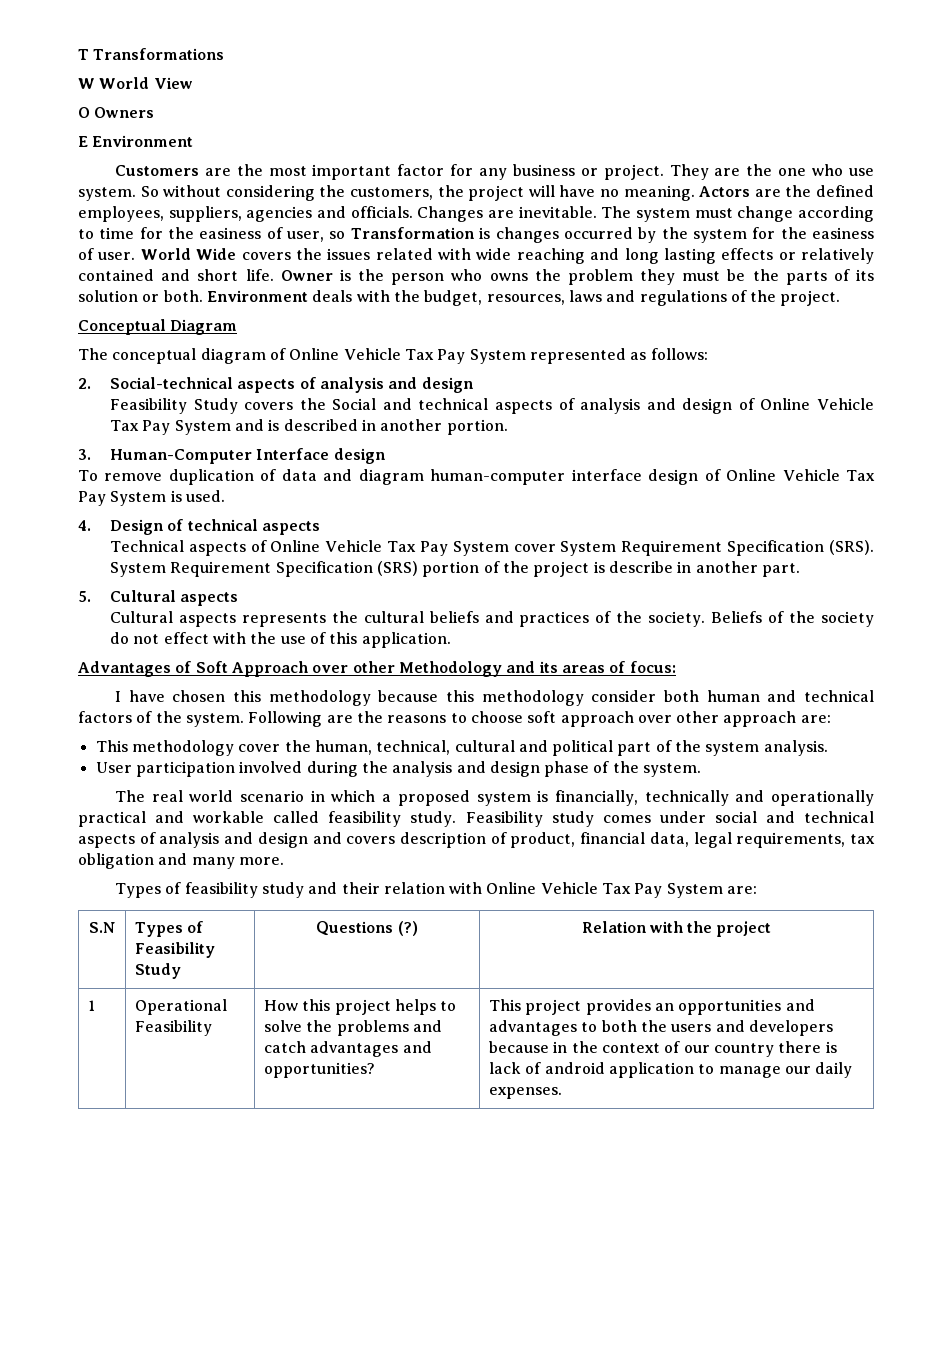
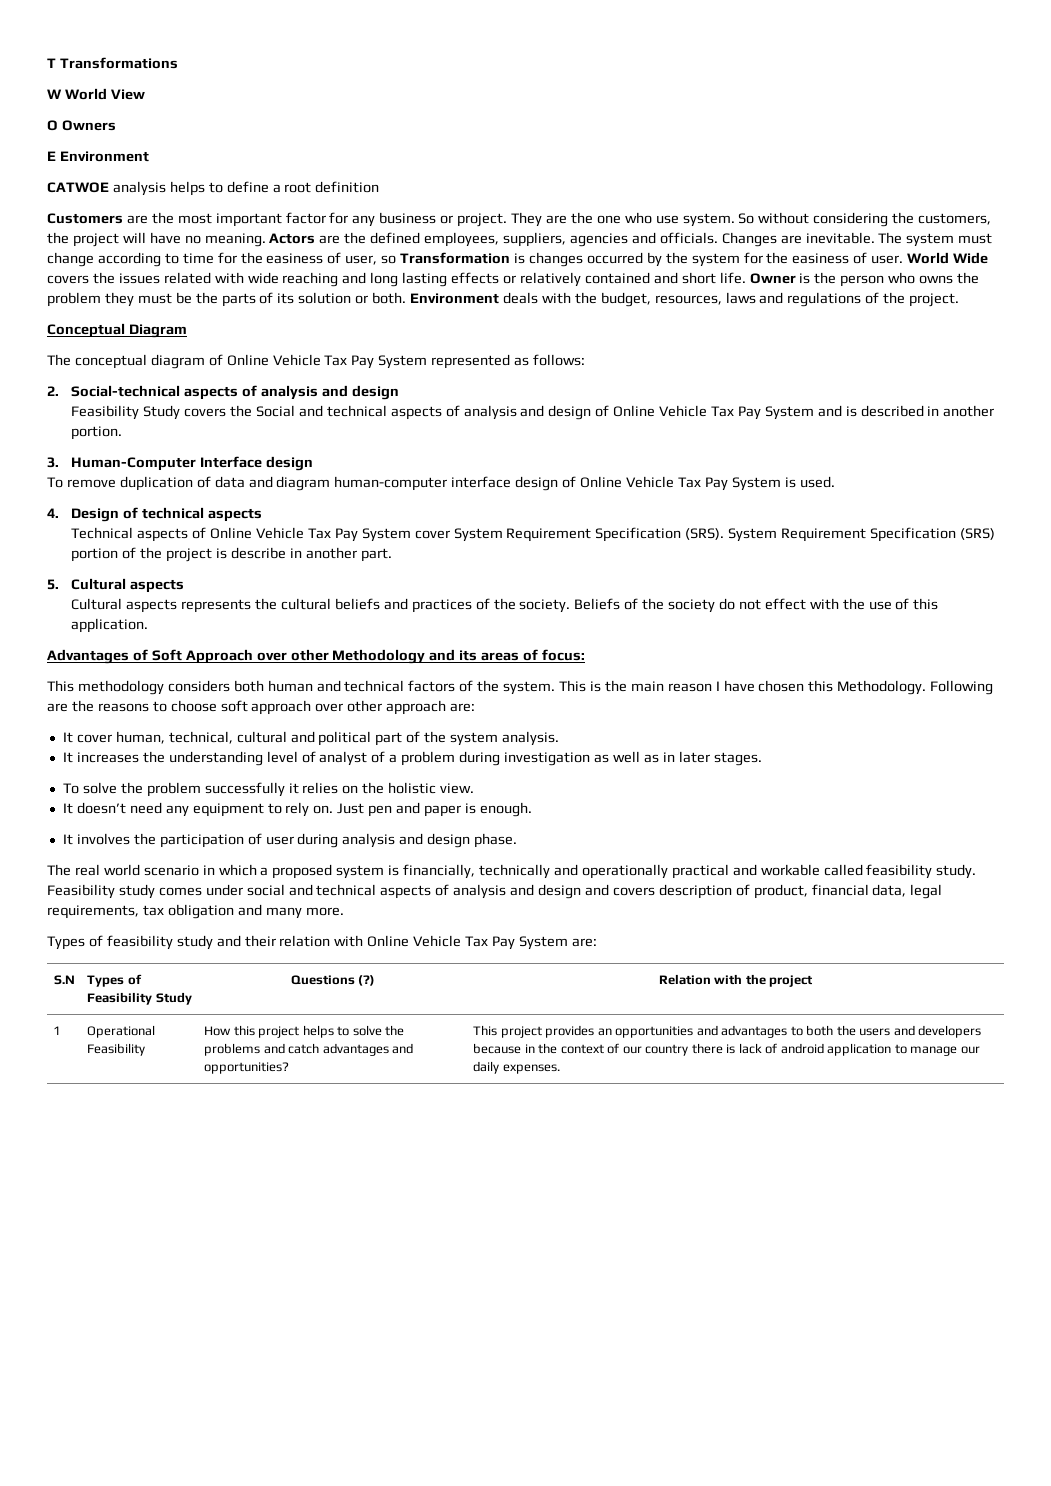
(194, 141) none -> [47,181,380,196] // CATWOE analysis helps to define a root definition
[114,690,657,706] I have chosen this methodology because this methodology consider -> [47,680,230,695] This methodology considers
(244, 720) none -> [559,680,927,695] This is the main reason I have chosen this Methodology.
[95,740,311,756] This methodology cover the -> [62,732,112,743] It cover
[95,761,702,777] User participation involved during the analysis and design phase of the system. -> [62,751,762,766] [62,782,475,797] [62,802,532,817] [62,833,518,848] It increases the understanding level of analyst of a problem during investigation as well as in later stages. // To solve the problem successfully it relies on the holistic view. // It doesn’t need any equipment to rely on. Just pen and paper is enough. // It involves the participation of user during analysis and design phase.

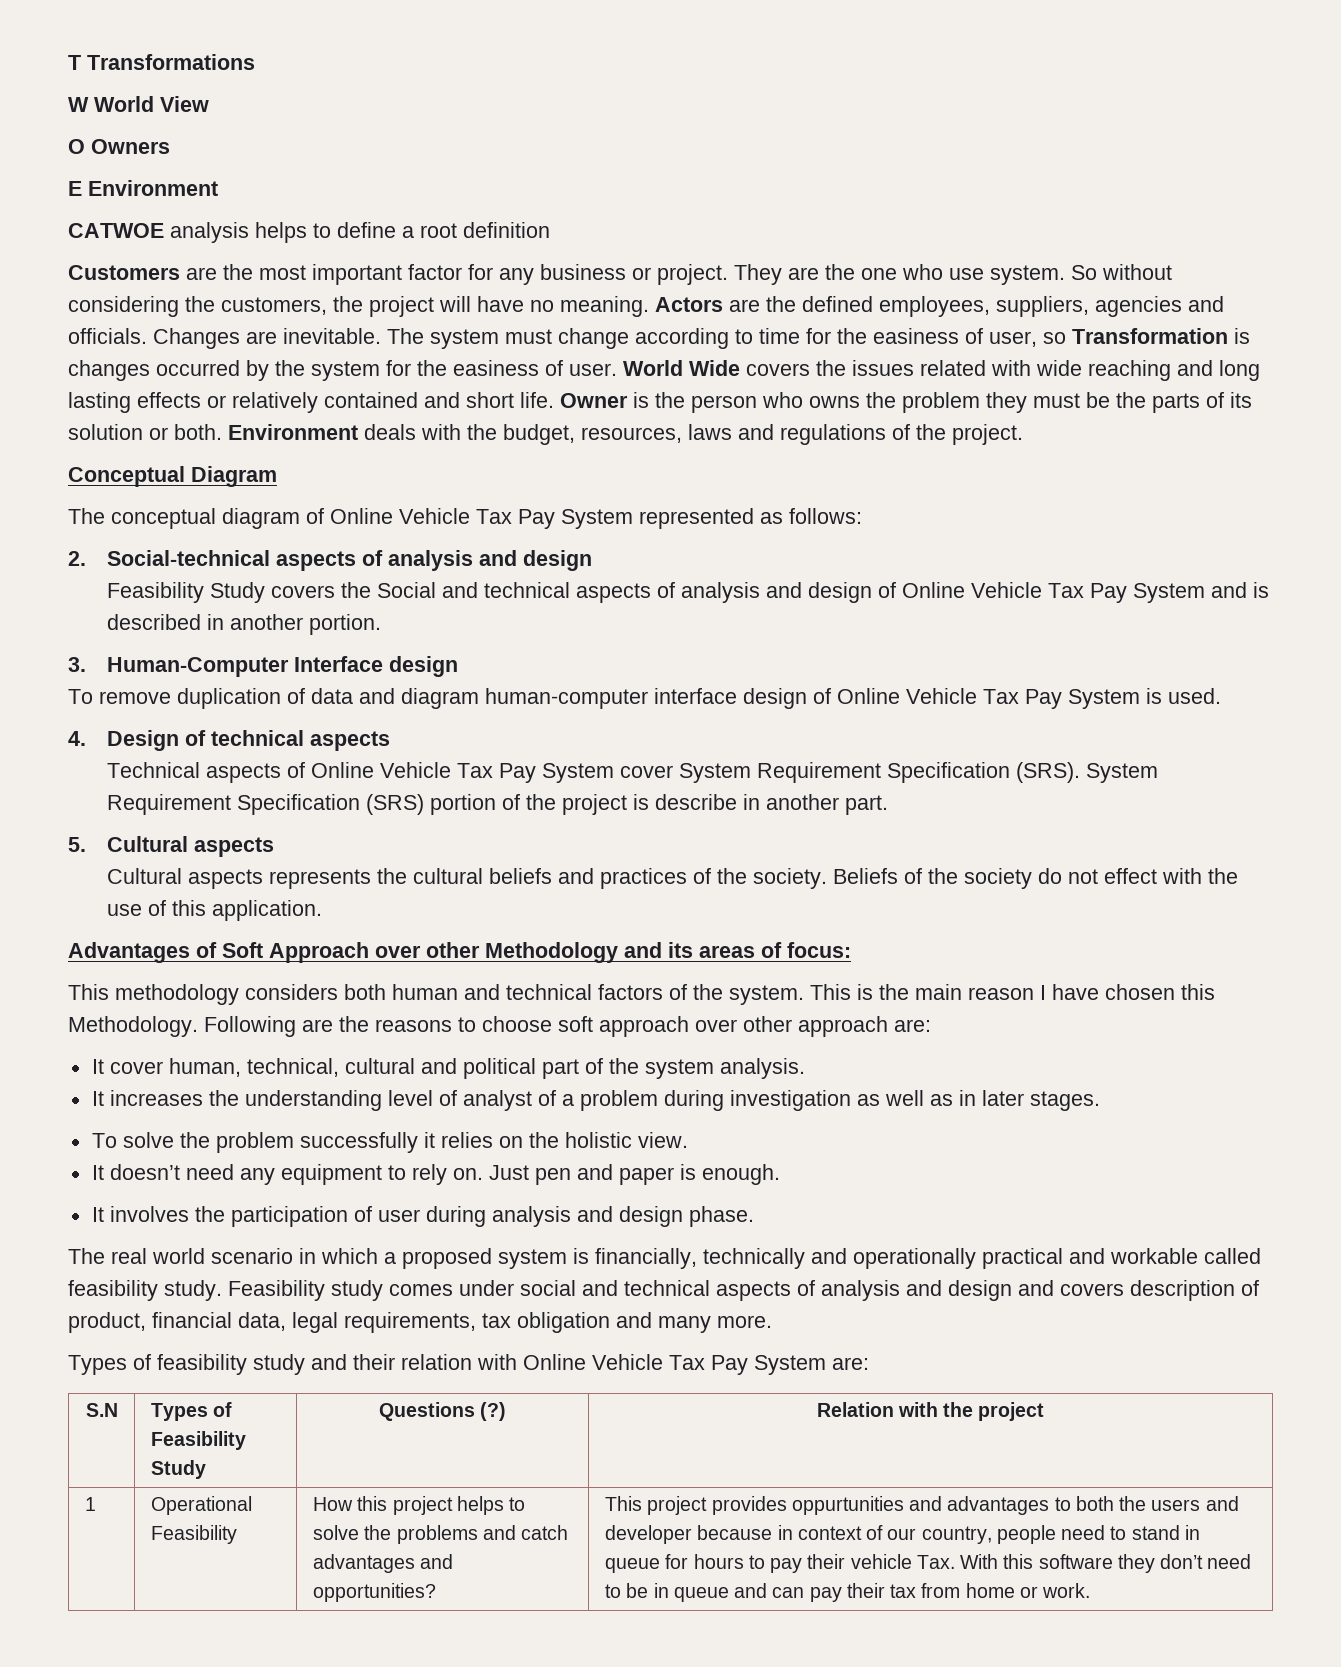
[597,1026,694,1038] an opportunities -> [791,1496,904,1515] oppurtunities
[918,1025,982,1038] developers -> [604,1525,692,1544] developer
[538,1043,558,1054] the -> (793, 1532) none
[645,1043,980,1056] [473,1061,560,1074] country there is lack of android application to manage our daily expenses. -> [921,1525,1200,1544] [604,1554,1252,1573] [604,1583,1091,1602] country, people need to stand in queue for hours to pay their vehicle Tax. With this software they don’t need to be in queue and can pay their tax from home or work.

